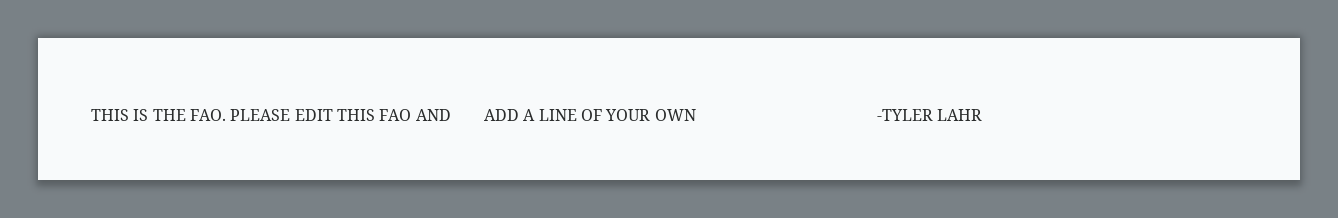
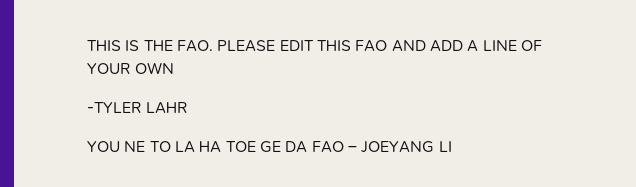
(983, 115) none -> [87,141,452,153] // YOU NE TO LA HA TOE GE DA FAO – JOEYANG LI

